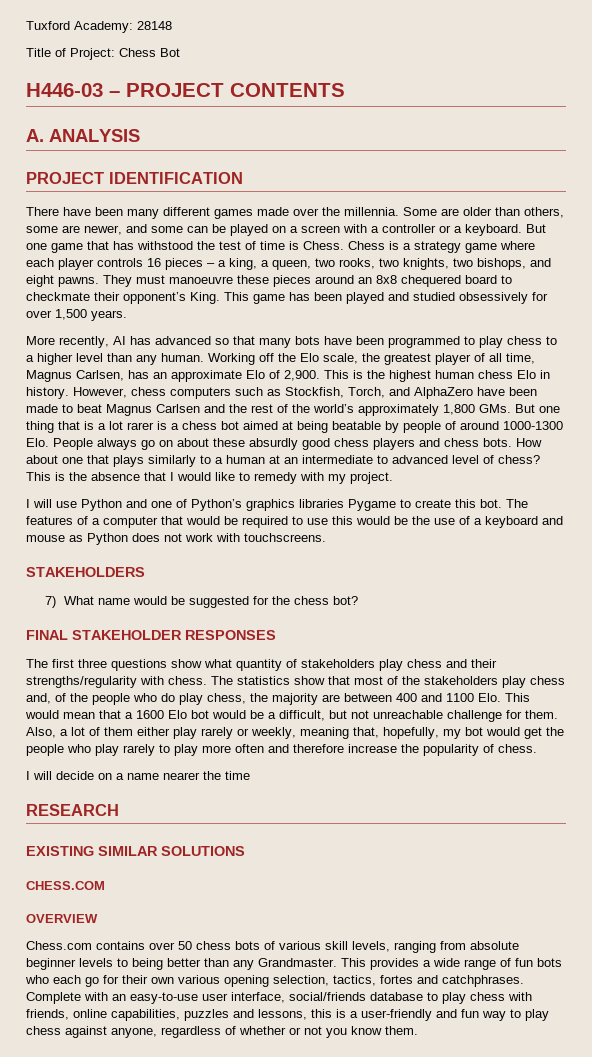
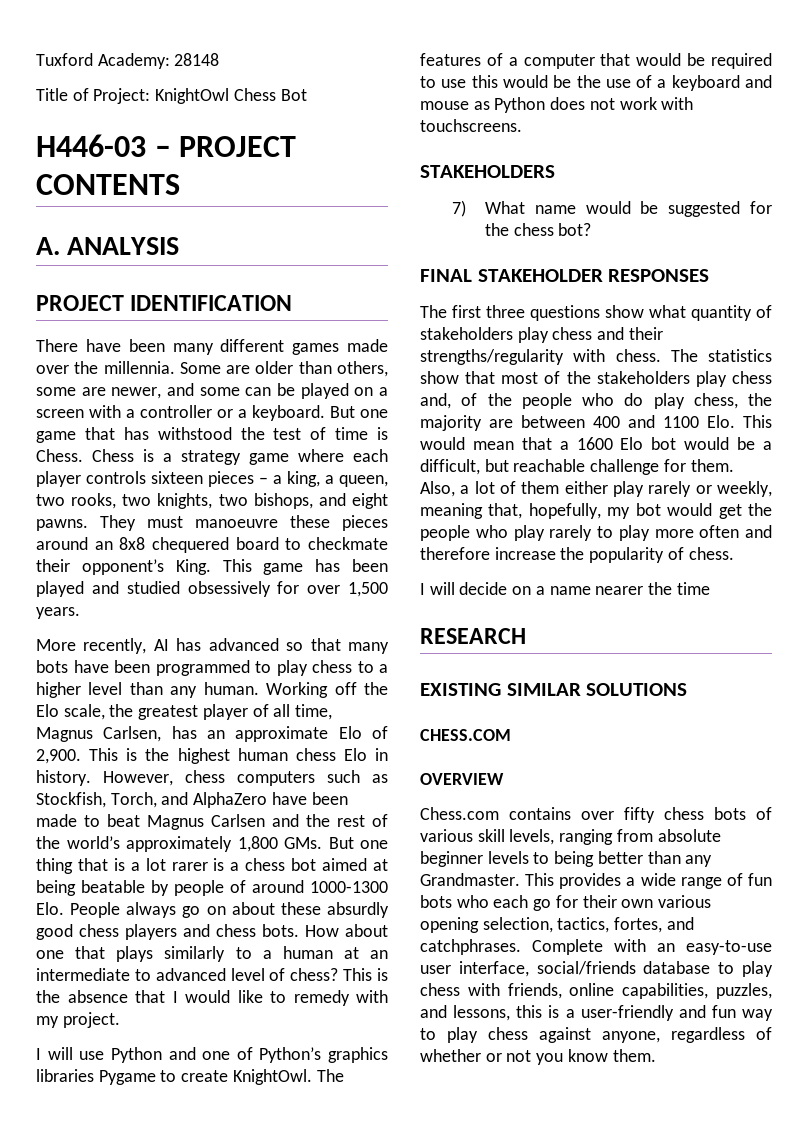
(115, 54) none -> [155,88,230,104] KnightOwl
[147,258,161,267] 16 -> [151,471,203,484] sixteen
[455,499,502,508] this bot. -> [232,1069,312,1085] KnightOwl.
[351,710,443,719] not unreachable -> [513,459,586,472] reachable
[178,941,192,950] 50 -> [624,807,655,823] fifty
[380,975,413,984] fortes -> [614,917,663,933] fortes,
[184,1009,229,1021] puzzles -> [716,983,772,999] puzzles,

